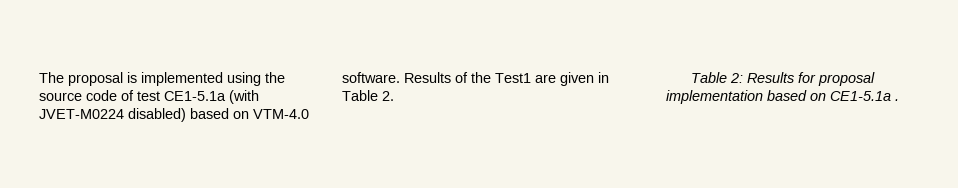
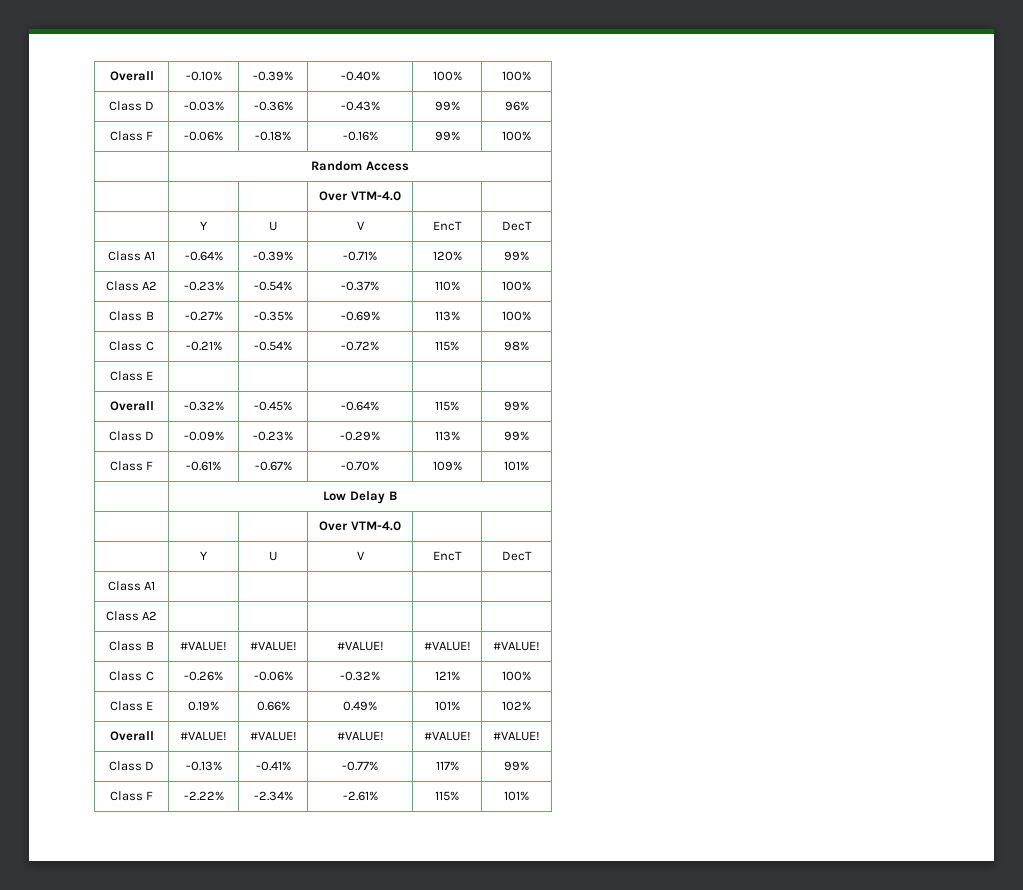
[39,72,285,86] [39,90,259,104] [39,108,309,122] [342,72,609,86] [342,90,394,101] [690,72,875,86] [665,90,899,104] The proposal is implemented using the source code of test CE1-5.1a (with JVET-M0224 disabled) based on VTM-4.0 software. Results of the Test1 are given in Table 2. // Table 2: Results for proposal implementation based on CE1-5.1a . -> [109,71,154,81] [185,71,222,81] [253,71,293,81] [340,71,380,81] [432,71,462,81] [502,71,531,81] [108,101,155,111] [183,101,224,111] [253,101,293,111] [340,101,380,111] [434,101,460,111] [504,101,529,111] [109,131,154,141] [184,131,223,141] [255,131,291,141] [342,131,378,141] [434,131,460,141] [502,131,531,141] [311,161,409,171] [319,191,401,201] [200,221,207,230] [269,221,277,231] [356,221,365,230] [432,221,462,231] [501,221,532,231] [107,251,156,261] [184,251,223,261] [253,251,293,261] [343,251,377,261] [432,251,462,261] [504,251,529,261] [105,281,158,291] [183,281,224,291] [254,281,292,291] [341,281,379,291] [434,281,460,291] [502,281,531,291] [109,311,154,321] [184,311,223,321] [253,311,293,321] [340,311,380,321] [434,311,460,321] [502,311,531,321] [109,341,154,351] [185,341,222,351] [254,341,292,351] [341,341,379,351] [435,341,459,351] [504,341,529,351] [109,371,154,381] [109,401,154,411] [183,401,224,411] [254,401,292,411] [341,401,379,411] [435,401,459,411] [504,401,529,411] [108,431,155,441] [183,431,224,441] [253,431,293,441] [340,431,380,441] [434,431,460,441] [504,431,529,441] [109,461,154,471] [186,461,221,471] [254,461,292,471] [341,461,379,471] [432,461,462,471] [504,461,529,471] [323,491,397,504] [319,521,401,531] [200,551,207,560] [269,551,277,561] [356,551,365,560] [432,551,462,561] [501,551,532,561] [107,581,156,591] [105,611,158,621] [109,641,154,651] [180,641,227,651] [249,641,297,651] [336,641,384,651] [423,641,471,651] [493,641,540,651] [109,671,154,681] [184,671,223,681] [253,671,293,681] [340,671,380,681] [434,671,460,681] [502,671,531,681] [109,701,154,711] [188,701,219,711] [256,701,290,711] [343,701,377,711] [434,701,460,711] [502,701,531,711] [109,731,154,741] [180,731,227,741] [249,731,297,741] [336,731,384,741] [423,731,471,741] [493,731,540,741] [108,761,155,771] [185,761,222,771] [255,761,291,771] [342,761,378,771] [435,761,459,771] [504,761,529,771] [109,791,154,801] [183,791,224,801] [253,791,293,801] [342,791,378,801] [435,791,459,801] [504,791,529,801] Overall | -0.10% | -0.39% | -0.40% | 100% | 100% // Class D | -0.03% | -0.36% | -0.43% | 99% | 96% // Class F | -0.06% | -0.18% | -0.16% | 99% | 100% // | Random Access // | | | Over VTM-4.0 | | // | Y | U | V | EncT | DecT // Class A1 | -0.64% | -0.39% | -0.71% | 120% | 99% // Class A2 | -0.23% | -0.54% | -0.37% | 110% | 100% // Class B | -0.27% | -0.35% | -0.69% | 113% | 100% // Class C | -0.21% | -0.54% | -0.72% | 115% | 98% // Class E | | | | | // Overall | -0.32% | -0.45% | -0.64% | 115% | 99% // Class D | -0.09% | -0.23% | -0.29% | 113% | 99% // Class F | -0.61% | -0.67% | -0.70% | 109% | 101% // | Low Delay B // | | | Over VTM-4.0 | | // | Y | U | V | EncT | DecT // Class A1 | | | | | // Class A2 | | | | | // Class B | #VALUE! | #VALUE! | #VALUE! | #VALUE! | #VALUE! // Class C | -0.26% | -0.06% | -0.32% | 121% | 100% // Class E | 0.19% | 0.66% | 0.49% | 101% | 102% // Overall | #VALUE! | #VALUE! | #VALUE! | #VALUE! | #VALUE! // Class D | -0.13% | -0.41% | -0.77% | 117% | 99% // Class F | -2.22% | -2.34% | -2.61% | 115% | 101%

